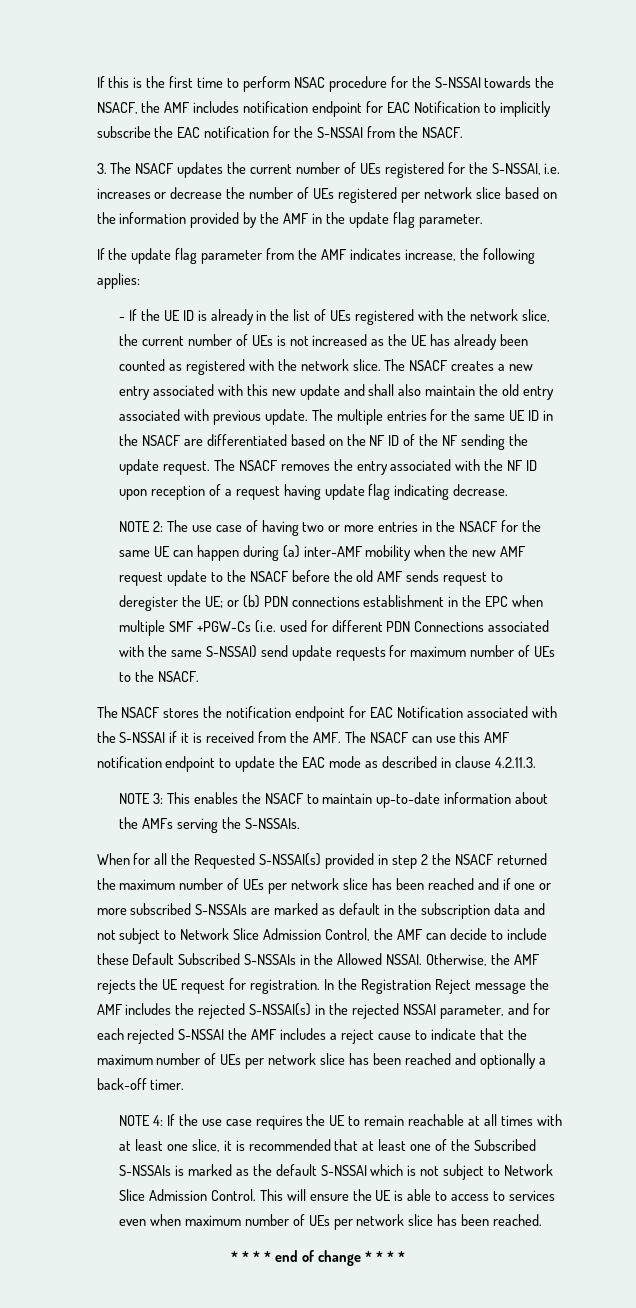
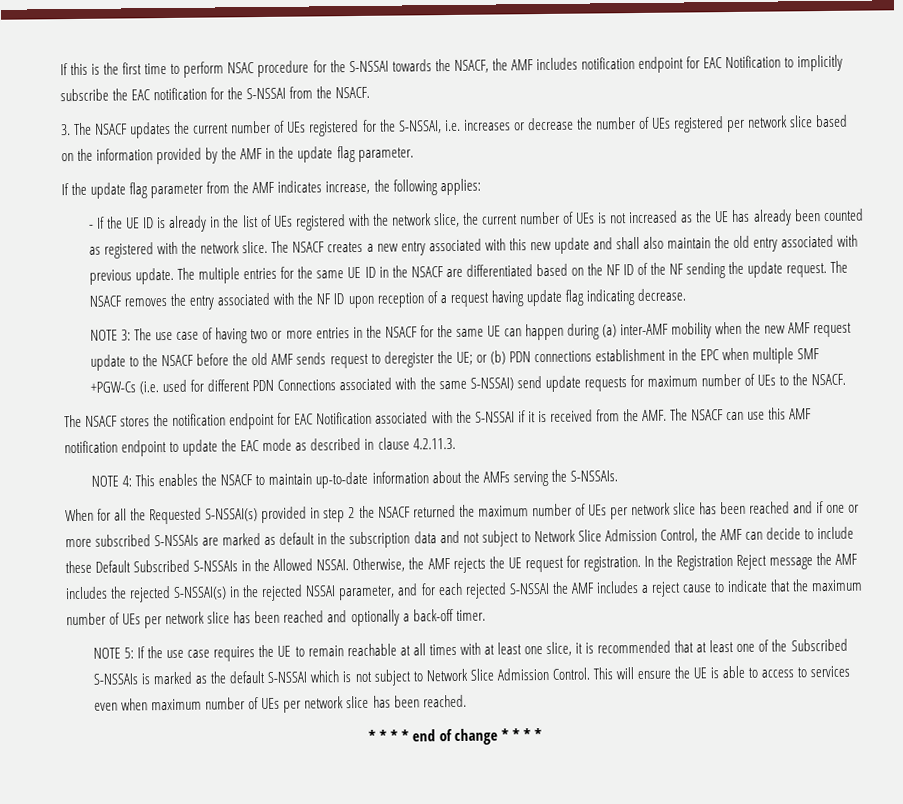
[152,521,163,532] 2: -> [121,329,132,341] 3:
[152,793,163,804] 3: -> [122,475,133,487] 4:
[152,1115,163,1126] 4: -> [124,647,135,659] 5:

